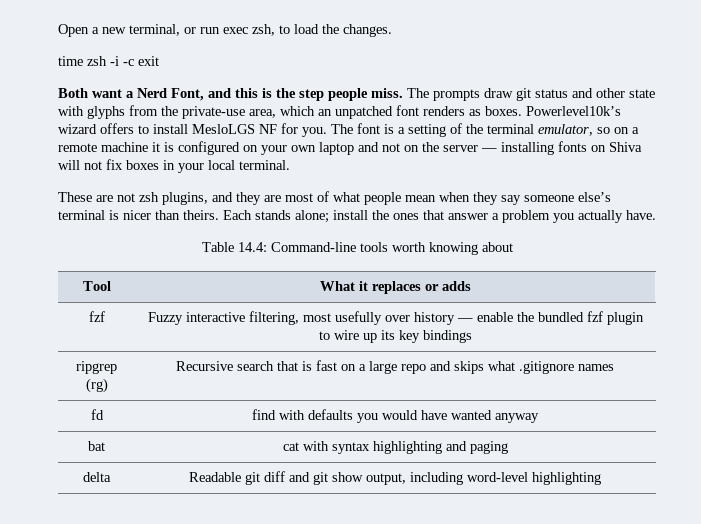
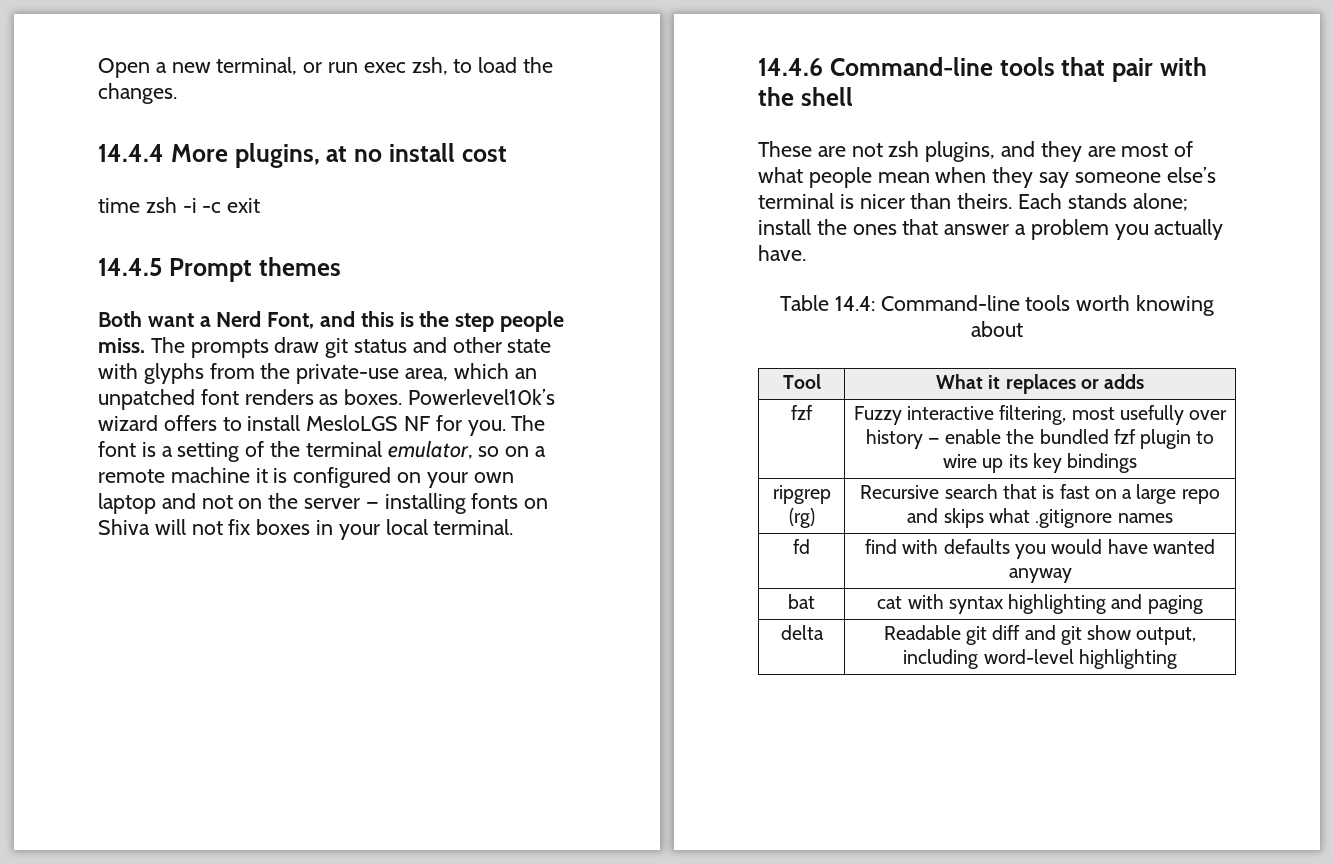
(392, 30) none -> [98,143,507,168] // 14.4.4 More plugins, at no install cost
(159, 61) none -> [98,257,341,282] // 14.4.5 Prompt themes
(290, 165) none -> [758,57,1207,82] [758,87,853,106] // 14.4.6 Command-line tools that pair with the shell

